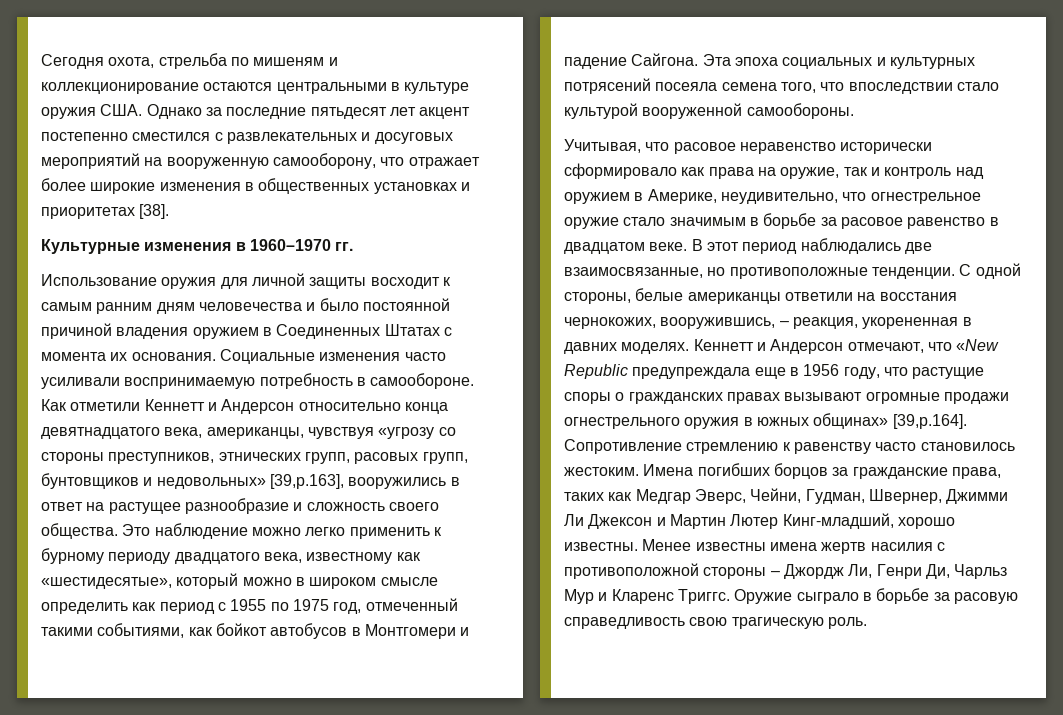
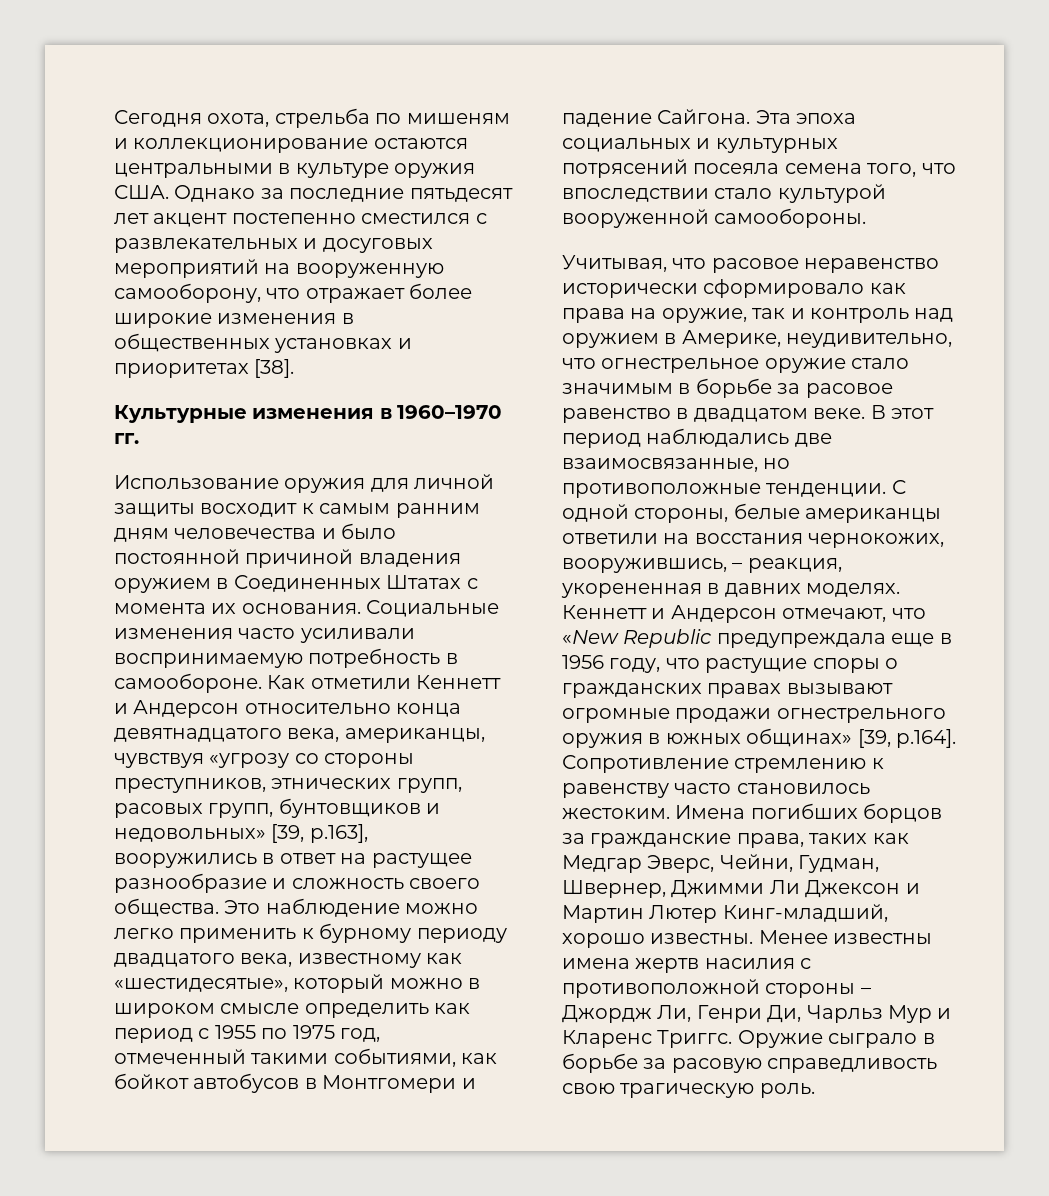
[269,474,344,489] [39,p.163], -> [271,824,368,843] [39, p.163],
[892,414,967,429] [39,p.164]. -> [857,729,956,748] [39, p.164].

